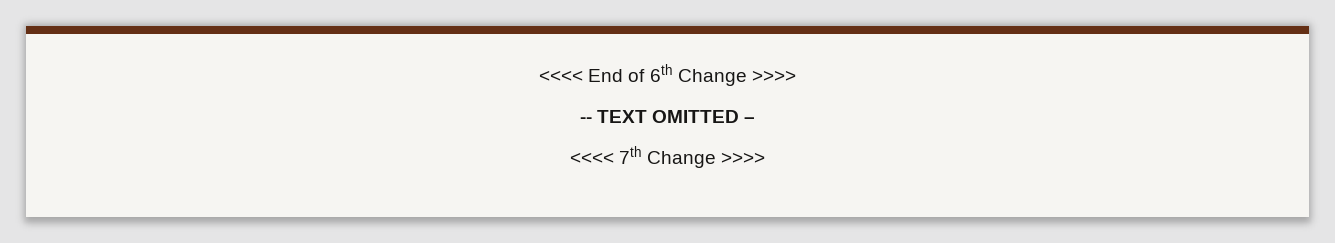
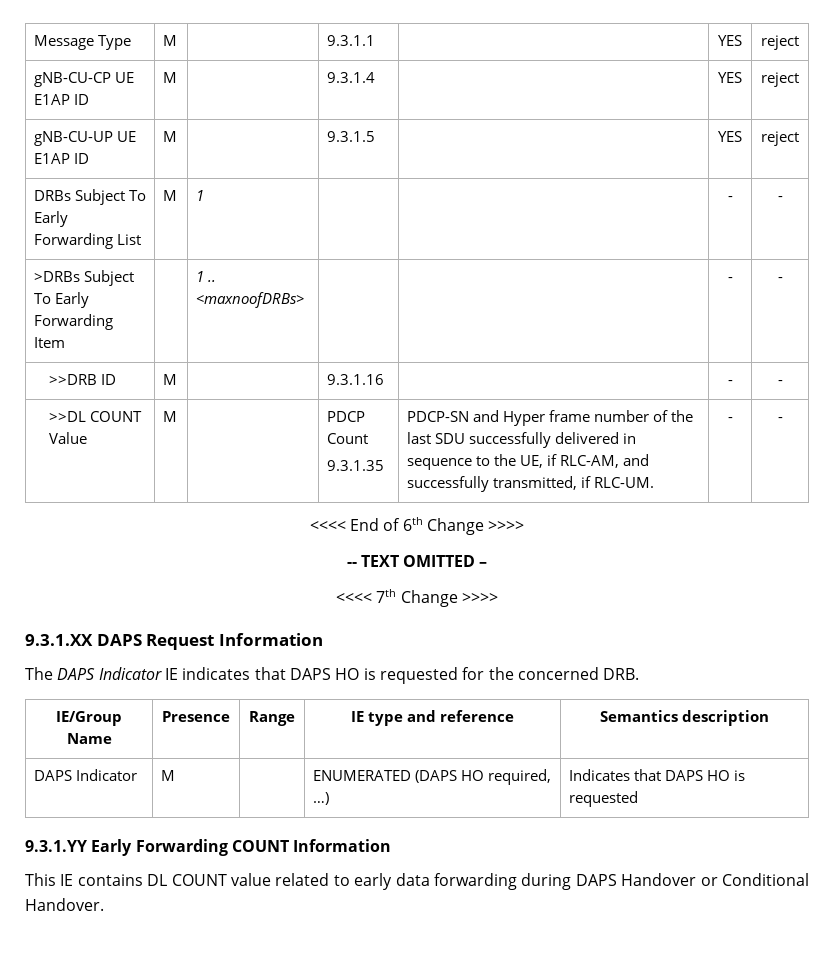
(539, 76) none -> [33,35,131,50] [162,35,177,46] [326,35,375,46] [718,35,742,46] [761,35,799,50] [33,72,134,87] [33,94,89,105] [162,72,177,83] [326,72,375,83] [718,72,742,83] [761,72,799,87] [33,131,136,146] [33,153,89,164] [162,131,177,142] [326,131,375,142] [718,131,742,142] [761,131,799,146] [33,189,146,205] [33,211,68,227] [33,233,141,249] [162,190,177,201] [195,190,204,201] [727,196,733,201] [777,196,783,201] [33,270,134,286] [33,292,89,308] [33,314,113,330] [33,337,65,348] [195,271,216,282] [195,292,304,308] [727,277,733,282] [777,277,783,282] [49,374,117,385] [162,374,177,385] [326,374,384,385] [727,380,733,385] [777,380,783,385] [49,411,143,422] [49,432,88,444] [162,411,177,422] [326,411,365,422] [326,433,368,444] [326,460,384,471] [406,410,693,426] [406,432,636,448] [406,454,649,470] [406,476,654,492] [727,417,733,422] [777,417,783,422] Message Type | M | | 9.3.1.1 | | YES | reject // gNB-CU-CP UE E1AP ID | M | | 9.3.1.4 | | YES | reject // gNB-CU-UP UE E1AP ID | M | | 9.3.1.5 | | YES | reject // DRBs Subject To Early Forwarding List | M | 1 | | | - | - // >DRBs Subject To Early Forwarding Item | | 1 .. <maxnoofDRBs> | | | - | - // >>DRB ID | M | | 9.3.1.16 | | - | - // >>DL COUNT Value | M | | PDCP Count // 9.3.1.35 | PDCP-SN and Hyper frame number of the last SDU successfully delivered in sequence to the UE, if RLC-AM, and successfully transmitted, if RLC-UM. | - | - //
(766, 158) none -> [25,633,323,650] [25,667,640,684] [56,711,122,726] [66,733,112,744] [162,711,230,722] [249,711,295,726] [351,710,514,726] [600,710,769,726] [33,769,137,781] [160,770,175,781] [312,769,551,785] [312,792,329,805] [568,769,745,781] [568,791,638,807] [25,839,392,856] [25,873,809,890] [25,898,104,911] // 9.3.1.XX DAPS Request Information // The DAPS Indicator IE indicates that DAPS HO is requested for the concerned DRB. // IE/Group Name | Presence | Range | IE type and reference | Semantics description // DAPS Indicator | M | | ENUMERATED (DAPS HO required, …) | Indicates that DAPS HO is requested // 9.3.1.YY Early Forwarding COUNT Information // This IE contains DL COUNT value related to early data forwarding during DAPS Handover or Conditional Handover.

